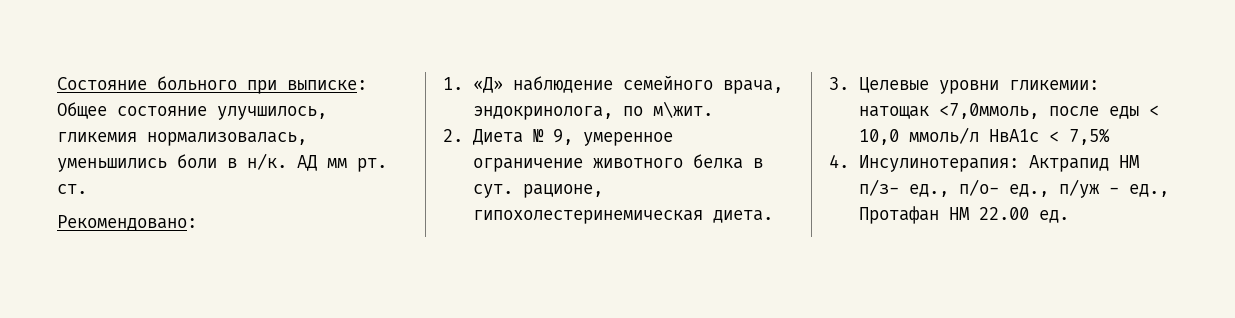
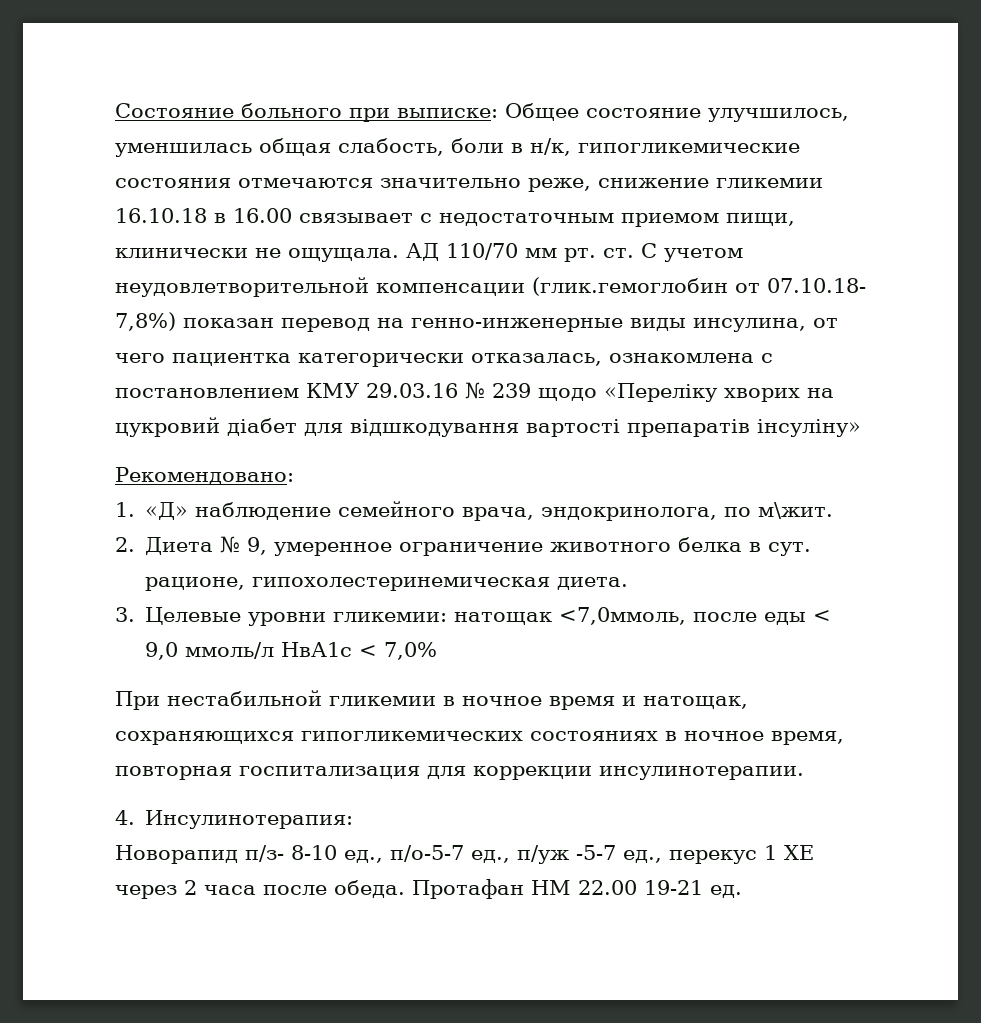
[57,132,307,146] [57,153,387,172] [57,184,87,194] гликемия нормализовалась, уменьшились боли в н/к. АД мм рт. ст. -> [115,138,800,157] [115,178,823,192] [115,208,795,227] [115,243,743,262] [115,277,866,297] [115,312,838,332] [115,353,773,367] [115,382,834,402] [115,417,861,437] уменшилась общая слабость, боли в н/к, гипогликемические состояния отмечаются значительно реже, снижение гликемии 16.10.18 в 16.00 связывает с недостаточным приемом пищи, клинически не ощущала. АД 110/70 мм рт. ст. С учетом неудовлетворительной компенсации (глик.гемоглобин от 07.10.18- 7,8%) показан перевод на генно-инженерные виды инсулина, от чего пациентка категорически отказалась, ознакомлена с постановлением КМУ 29.03.16 № 239 щодо «Перелiку хворих на цукровий дiабет для вiдшкодування вартостi препаратiв iнсулiну»
[858,129,899,145] 10,0 -> [145,642,179,660] 9,0
[1068,128,1110,145] [829,154,1139,172] [858,179,1169,198] 7,5% // 4. Инсулинотерапия: Актрапид НМ п/з- ед., п/о- ед., п/уж - ед., -> [384,642,438,660] [115,690,748,710] [115,731,844,745] [115,766,804,780] [115,810,354,829] [115,845,814,864] [115,880,405,899] 7,0% // При нестабильной гликемии в ночное время и натощак, сохраняющихся гипогликемических состояниях в ночное время, повторная госпитализация для коррекции инсулинотерапии. // 4. Инсулинотерапия: // Новорапид п/з- 8-10 ед., п/о-5-7 ед., п/уж -5-7 ед., перекус 1 ХЕ через 2 часа после обеда.
(1029, 213) none -> [644,880,703,895] 19-21

